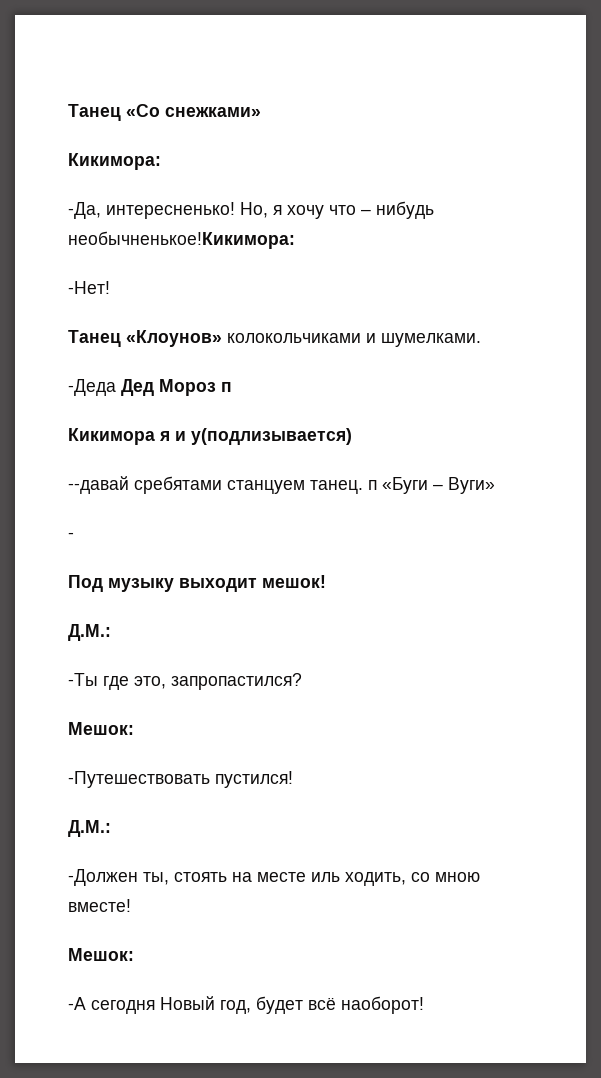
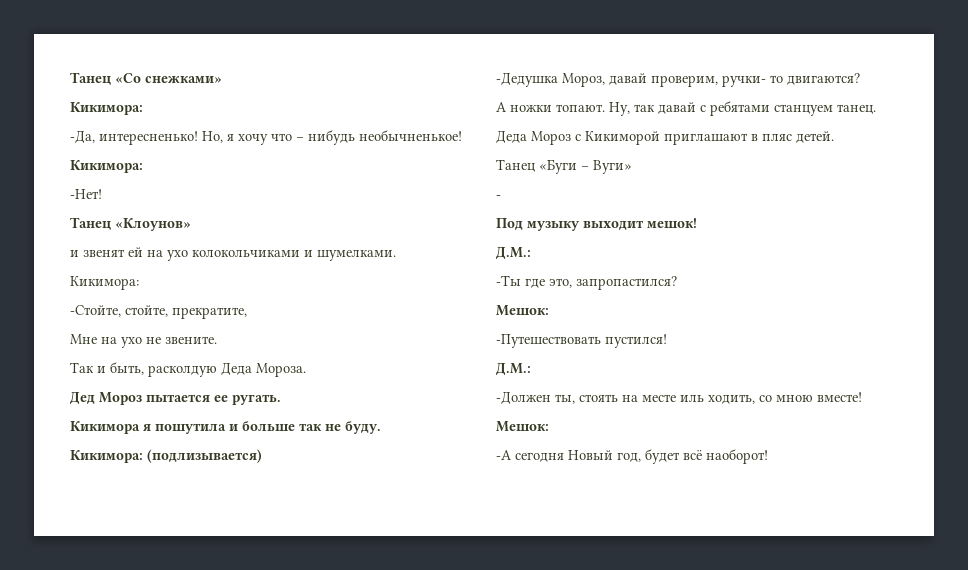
[68,231,295,249] необычненькое!Кикимора: -> [359,130,462,141] [70,160,143,173] необычненькое! // Кикимора:
[227,333,481,347] [68,379,232,396] [68,428,352,445] [68,476,377,494] колокольчиками и шумелками. // -Деда Дед Мороз п // Кикимора я и у(подлизывается) // --давай сребятами станцуем танец. п -> [70,247,396,261] [70,276,139,290] [70,305,247,319] [70,334,217,348] [70,362,306,377] [70,392,281,405] [70,421,381,434] [70,449,262,463] [496,72,860,87] [496,101,876,116] [496,130,834,145] [496,159,535,172] // и звенят ей на ухо колокольчиками и шумелками. // Кикимора: // -Стойте, стойте, прекратите, // Мне на ухо не звените. // Так и быть, расколдую Деда Мороза. // Дед Мороз пытается ее ругать. // Кикимора я пошутила и больше так не буду. // Кикимора: (подлизывается) // -Дедушка Мороз, давай проверим, ручки- то двигаются? // А ножки топают. Ну, так давай с ребятами станцуем танец. // Деда Мороз с Кикиморой приглашают в пляс детей. // Танец

